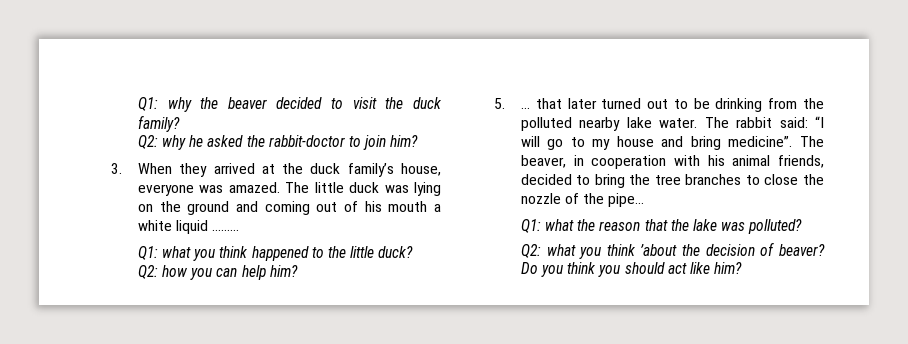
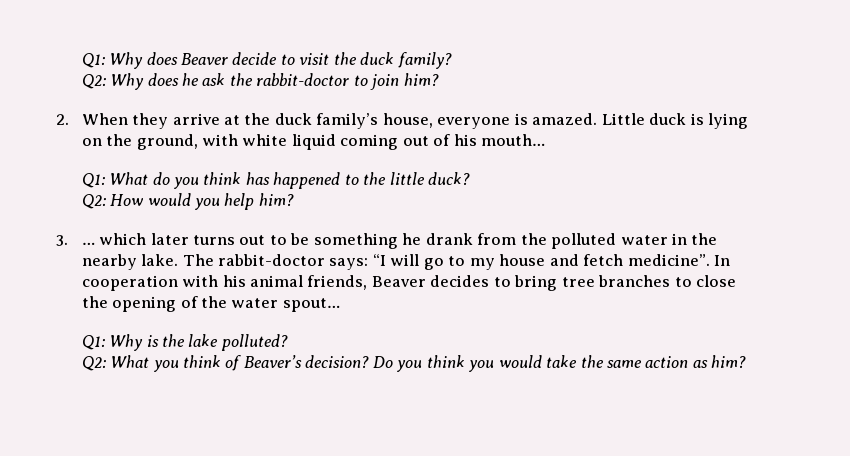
[137,97,323,112] Q1: why the beaver decided -> [81,52,278,69] Q1: Why does Beaver decide
[162,135,244,150] why he asked -> [110,73,226,90] Why does he ask
[110,163,122,174] 3. -> [56,114,70,125] 2.
[213,163,255,174] arrived -> [172,113,220,125] arrive
[199,182,441,196] [137,201,442,215] [137,220,240,234] [137,246,249,261] was amazed. The little duck was lying on the ground and coming out of his mouth a white liquid ……… // Q1: what you think -> [514,113,748,129] [81,134,546,150] [81,172,270,189] is amazed. Little duck is lying on the ground, with white liquid coming out of his mouth… // Q1: What do you think has
[162,265,238,280] how you can -> [110,193,220,210] How would you
[493,98,824,112] [520,117,808,131] 5. … that later turned out to be drinking from the polluted nearby lake water. The rabbit said: -> [56,233,718,249] [81,254,369,270] 3. … which later turns out to be something he drank from the polluted water in the nearby lake. The rabbit-doctor says:
[690,136,824,150] [520,155,584,168] bring medicine”. The beaver, in -> [583,254,730,266] fetch medicine”. In
[520,174,572,185] decided -> [371,275,490,287] Beaver decides
[629,174,651,185] the -> (558, 283) none
[520,193,561,204] nozzle -> [112,296,177,312] opening
[608,193,645,207] [520,219,668,233] pipe… // Q1: what the reason that -> [231,298,340,312] [81,334,159,351] water spout… // Q1: Why is
[721,222,746,231] was -> (219, 340) none
[546,242,825,259] [520,262,711,277] what you think ’about the decision of beaver? Do you think you should act like -> [110,355,708,372] What you think of Beaver’s decision? Do you think you would take the same action as

